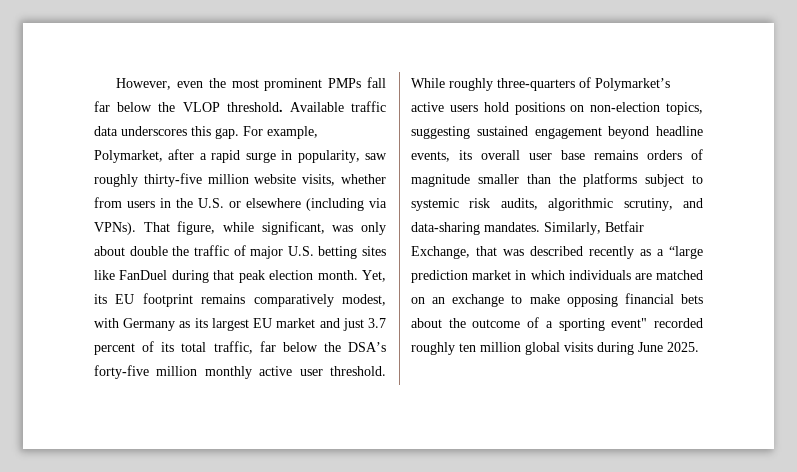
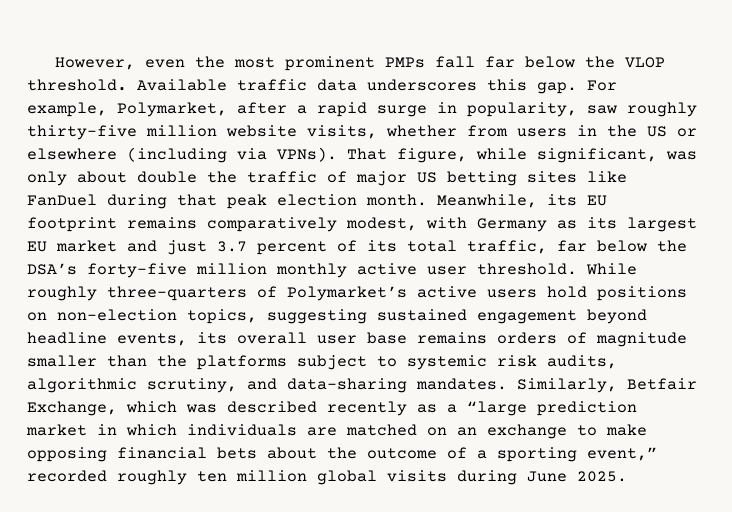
[198,198,224,208] U.S. -> [647,126,667,137] US
[287,246,314,256] U.S. -> [417,172,437,183] US
[362,270,386,282] Yet, -> [437,194,537,208] Meanwhile,
[476,246,497,256] that -> [126,401,177,413] which
[611,318,648,328] event" -> [587,447,657,461] event,”

